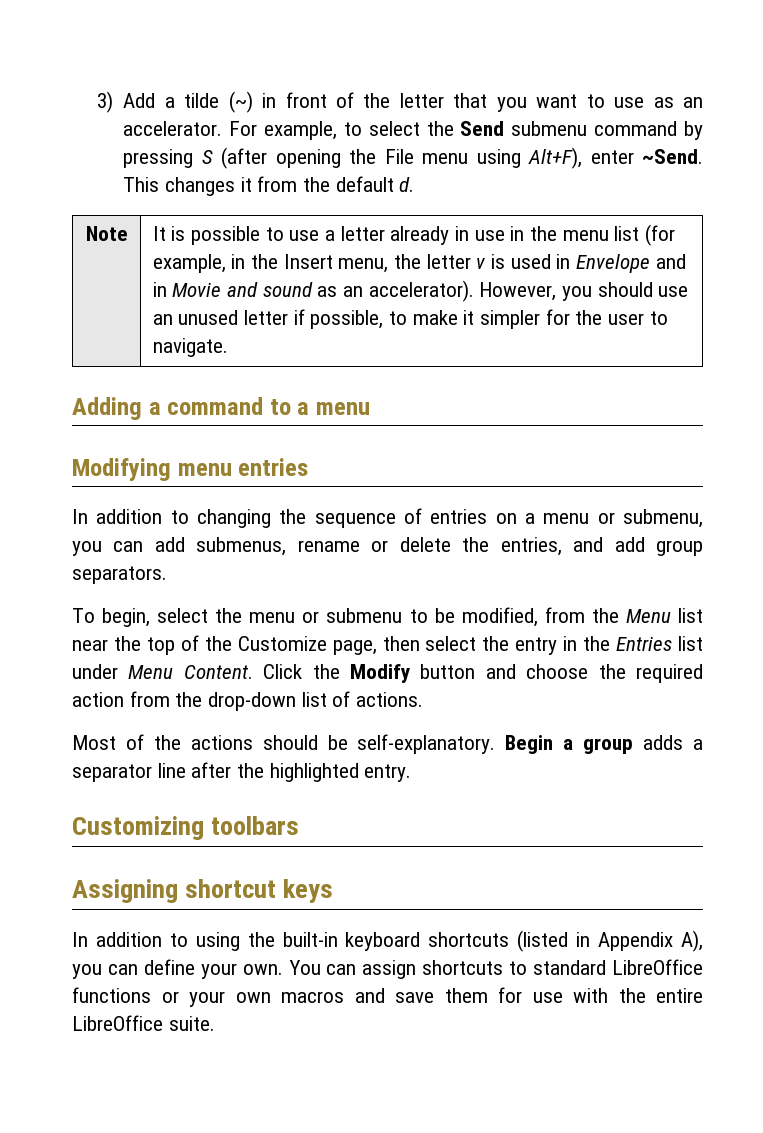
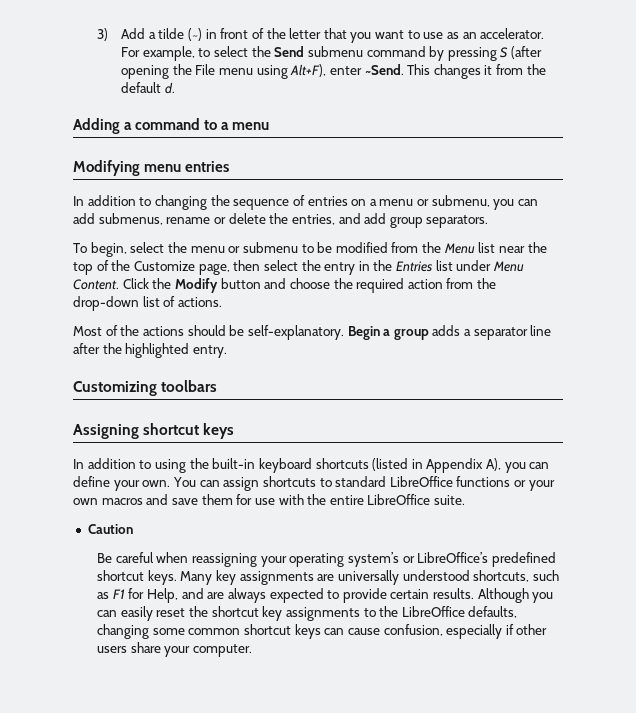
[85,226,128,241] [152,224,676,246] [152,254,686,273] [152,280,689,302] [152,309,668,329] [152,338,228,357] // Note | It is possible to use a letter already in use in the menu list (for example, in the Insert menu, the letter v is used in Envelope and in Movie and sound as an accelerator). However, you should use an unused letter if possible, to make it simpler for the user to navigate. -> (175, 88) none
[461,607,538,627] modified, -> [335,242,388,253] modified
(215, 1023) none -> [87,524,133,534] [97,552,556,567] [97,570,559,585] [97,588,554,603] [97,606,518,621] [97,624,548,639] [97,642,252,657] // Caution // Be careful when reassigning your operating system’s or LibreOffice’s predefined shortcut keys. Many key assignments are universally understood shortcuts, such as F1 for Help, and are always expected to provide certain results. Although you can easily reset the shortcut key assignments to the LibreOffice defaults, changing some common shortcut keys can cause confusion, especially if other users share your computer.

